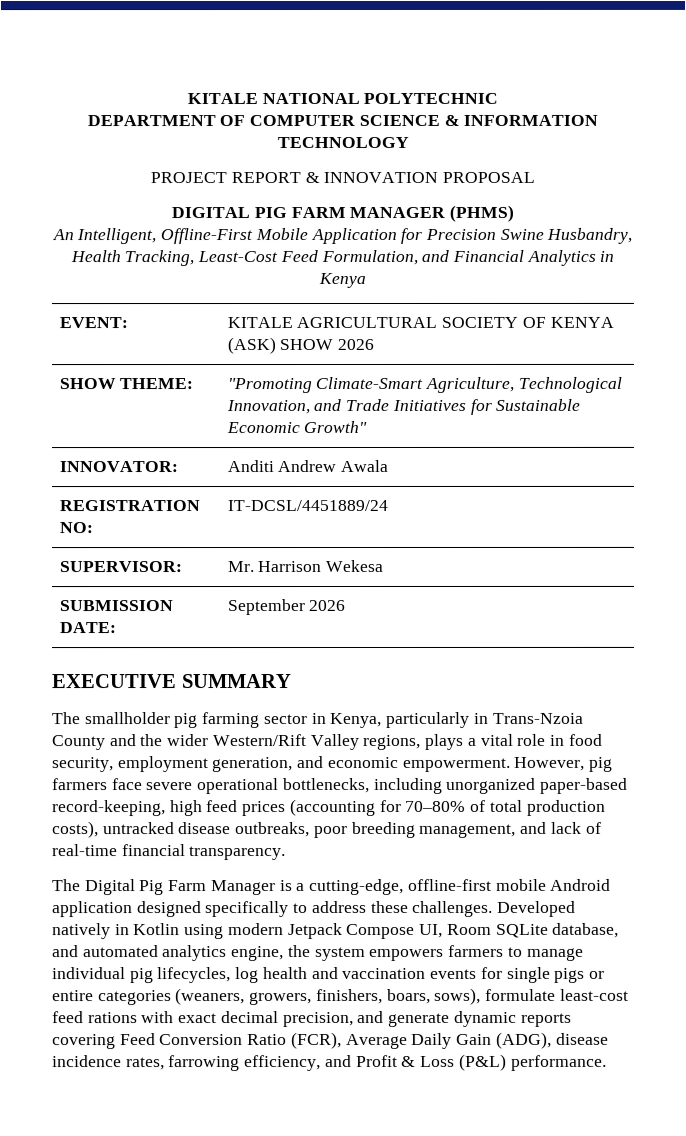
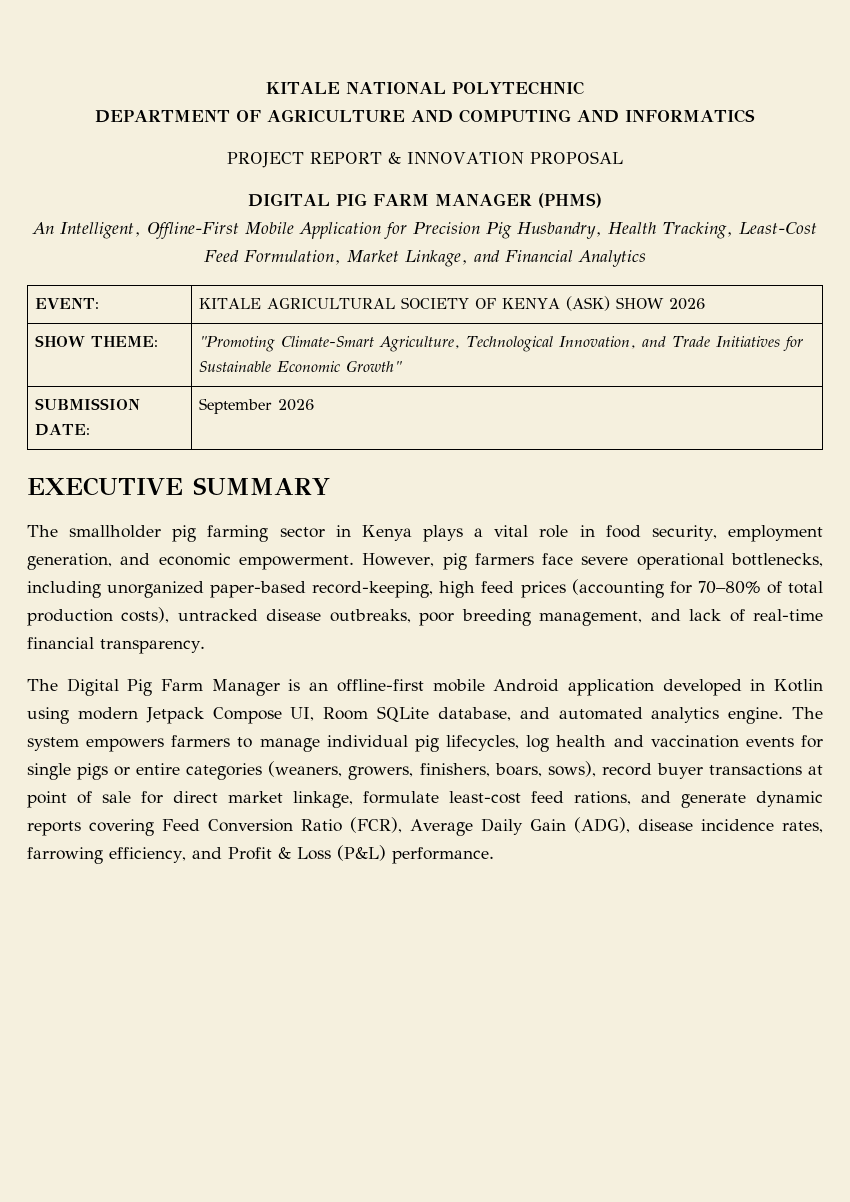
[249,114,599,127] [276,136,409,149] COMPUTER SCIENCE & INFORMATION TECHNOLOGY -> [267,109,755,123] AGRICULTURE AND COMPUTING AND INFORMATICS
[499,228,544,240] Swine -> [486,222,513,239] Pig
(418, 257) none -> [347,250,468,267] Market Linkage,
[599,250,615,262] [318,272,366,289] in Kenya -> (646, 258) none
[58,461,178,473] [226,459,389,473] [58,500,200,512] [58,522,93,534] [226,499,388,512] [58,561,183,573] [226,559,385,573] // INNOVATOR: | Anditi Andrew Awala // REGISTRATION NO: | IT-DCSL/4451889/24 // SUPERVISOR: | Mr. Harrison Wekesa -> (402, 366) none
[330,711,584,729] [52,733,422,751] Kenya, particularly in Trans-Nzoia County and the wider Western/Rift Valley regions, -> [361,525,412,541] Kenya
[296,878,405,896] a cutting-edge, -> [309,682,329,691] an
[136,900,577,918] [52,923,111,940] designed specifically to address these challenges. Developed natively -> [662,679,742,696] developed
[231,945,311,962] engine, the -> [728,707,824,724] engine. The
[485,988,629,1001] [52,1011,354,1028] formulate least-cost feed rations with exact decimal precision, -> [601,763,824,779] [27,791,631,808] record buyer transactions at point of sale for direct market linkage, formulate least-cost feed rations,

